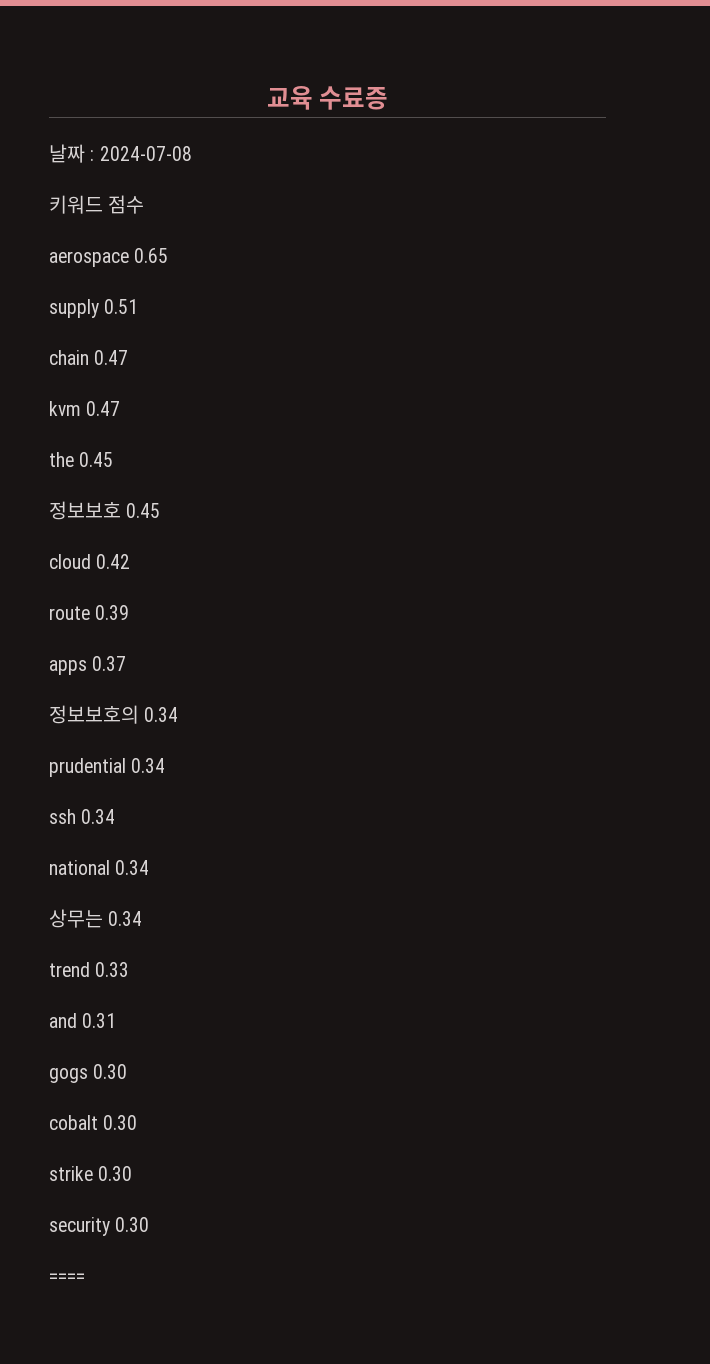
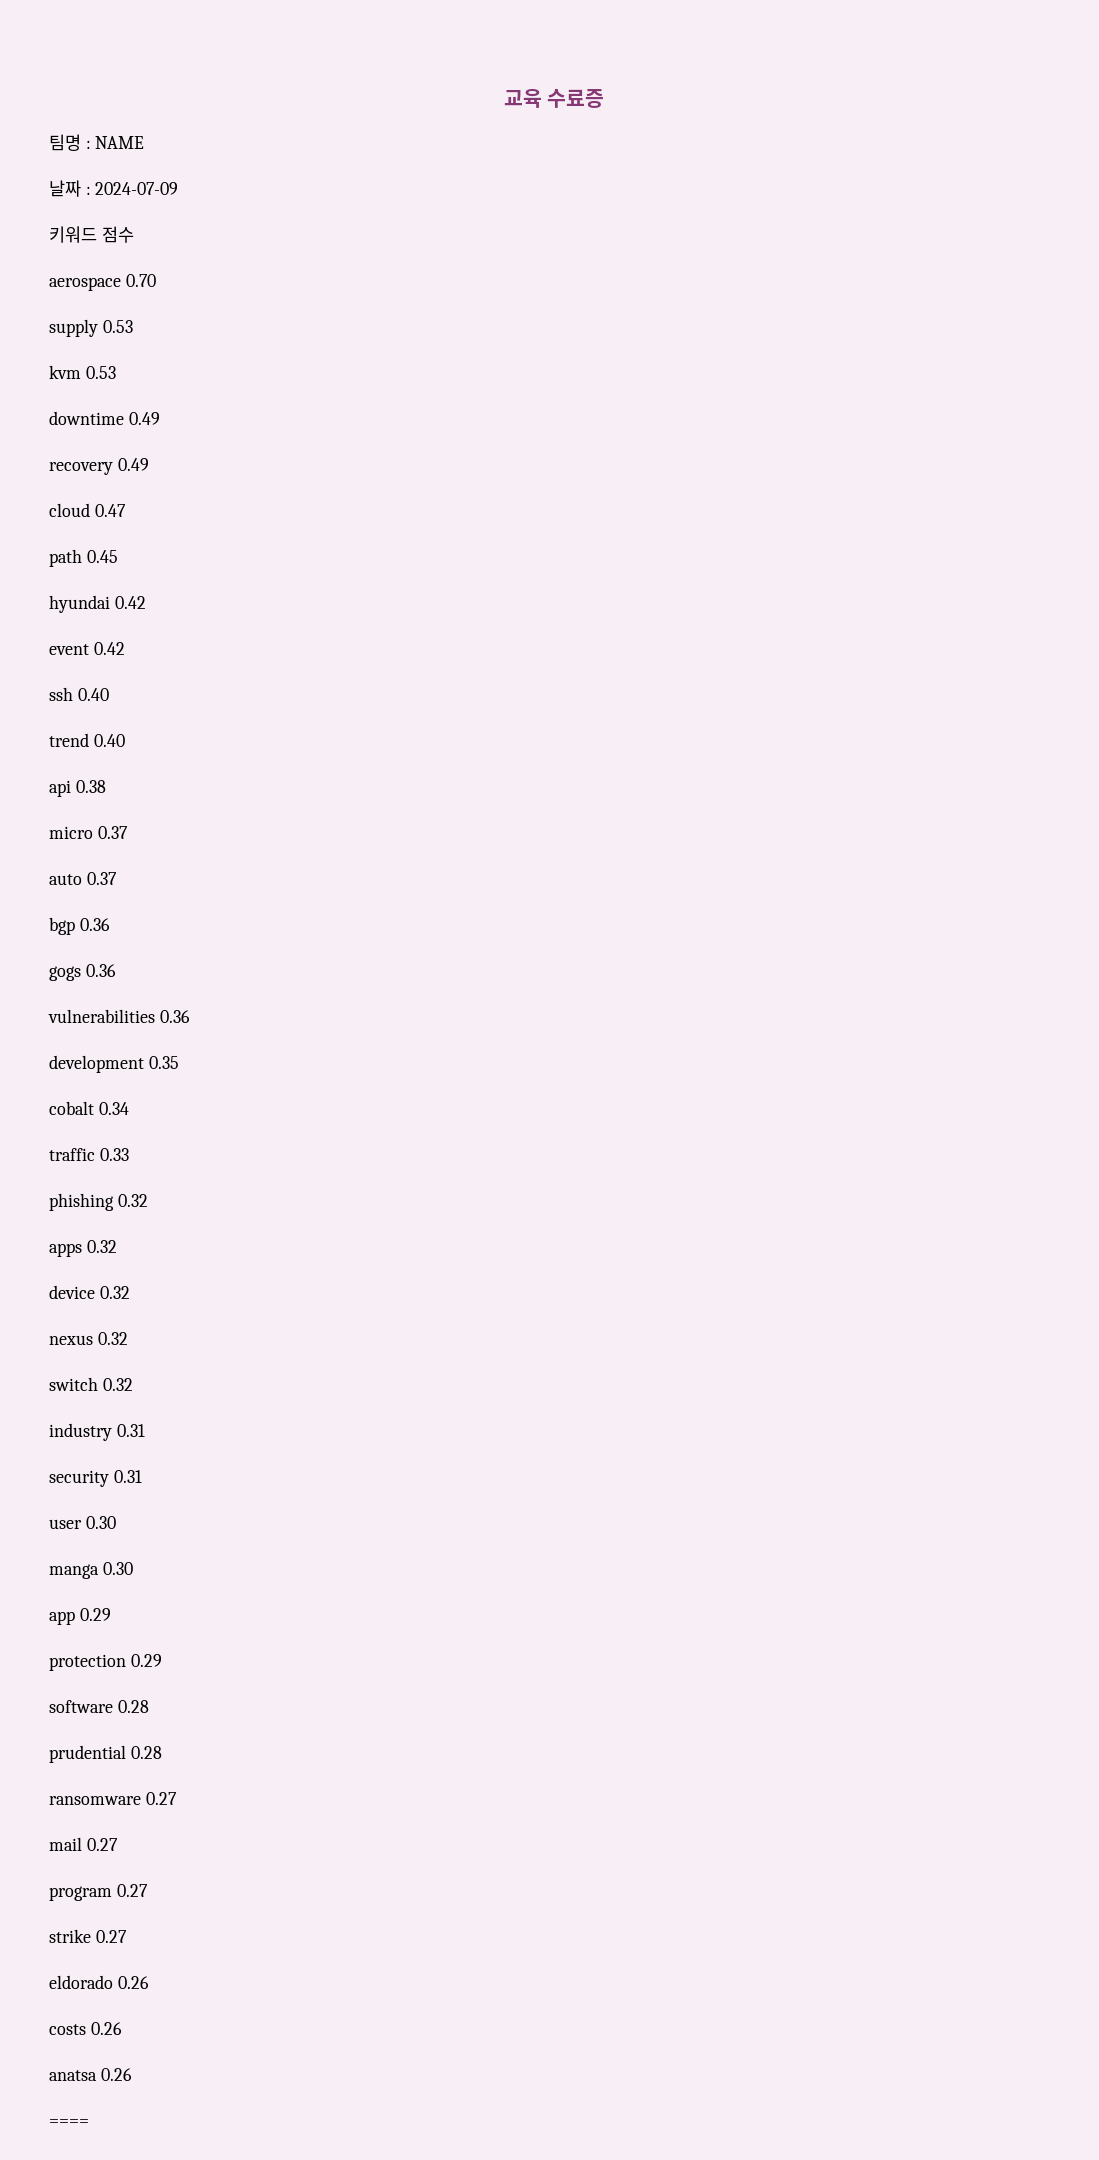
(389, 98) none -> [49,134,145,151] // 팀명 : NAME
[99,146,192,161] 2024-07-08 -> [95,182,179,195] 2024-07-09
[134,248,169,263] 0.65 -> [125,274,156,287] 0.70
[104,299,139,314] [49,350,129,365] [49,401,121,416] [49,452,114,467] [49,501,161,520] [49,554,131,569] [49,605,130,620] [49,656,127,675] [49,705,179,724] [49,758,166,777] [49,809,116,824] [49,860,150,875] [49,909,143,928] [49,962,130,977] [49,1013,117,1028] [49,1064,128,1083] [49,1115,138,1130] [49,1166,133,1181] [49,1217,150,1236] 0.51 // chain 0.47 // kvm 0.47 // the 0.45 // 정보보호 0.45 // cloud 0.42 // route 0.39 // apps 0.37 // 정보보호의 0.34 // prudential 0.34 // ssh 0.34 // national 0.34 // 상무는 0.34 // trend 0.33 // and 0.31 // gogs 0.30 // cobalt 0.30 // strike 0.30 // security 0.30 -> [102,320,133,333] [49,365,116,379] [49,411,160,425] [49,458,149,475] [49,503,126,517] [49,549,118,567] [49,595,146,613] [49,642,125,655] [49,687,109,701] [49,733,125,747] [49,780,106,797] [49,826,128,839] [49,872,117,885] [49,917,110,935] [49,964,116,981] [48,1009,190,1023] [49,1055,179,1073] [49,1101,129,1115] [49,1148,129,1161] [49,1193,148,1211] [49,1240,117,1257] [49,1285,130,1299] [49,1332,128,1345] [49,1377,133,1391] [49,1423,145,1441] [49,1470,142,1487] [49,1516,116,1529] [49,1562,133,1579] [49,1608,111,1625] [49,1654,162,1671] [49,1700,149,1713] [49,1745,162,1763] [49,1792,177,1805] [49,1837,118,1851] [49,1884,148,1901] [49,1929,127,1943] [49,1975,149,1989] [49,2022,122,2035] [49,2068,132,2081] 0.53 // kvm 0.53 // downtime 0.49 // recovery 0.49 // cloud 0.47 // path 0.45 // hyundai 0.42 // event 0.42 // ssh 0.40 // trend 0.40 // api 0.38 // micro 0.37 // auto 0.37 // bgp 0.36 // gogs 0.36 // vulnerabilities 0.36 // development 0.35 // cobalt 0.34 // traffic 0.33 // phishing 0.32 // apps 0.32 // device 0.32 // nexus 0.32 // switch 0.32 // industry 0.31 // security 0.31 // user 0.30 // manga 0.30 // app 0.29 // protection 0.29 // software 0.28 // prudential 0.28 // ransomware 0.27 // mail 0.27 // program 0.27 // strike 0.27 // eldorado 0.26 // costs 0.26 // anatsa 0.26

